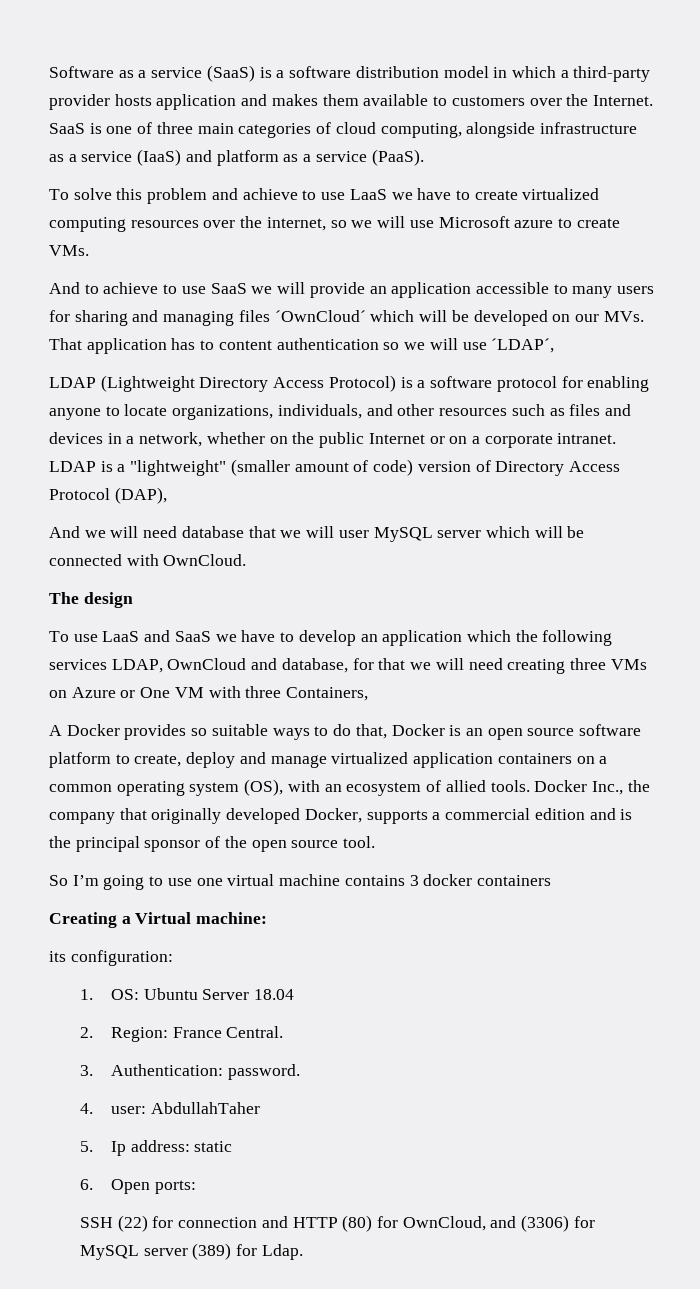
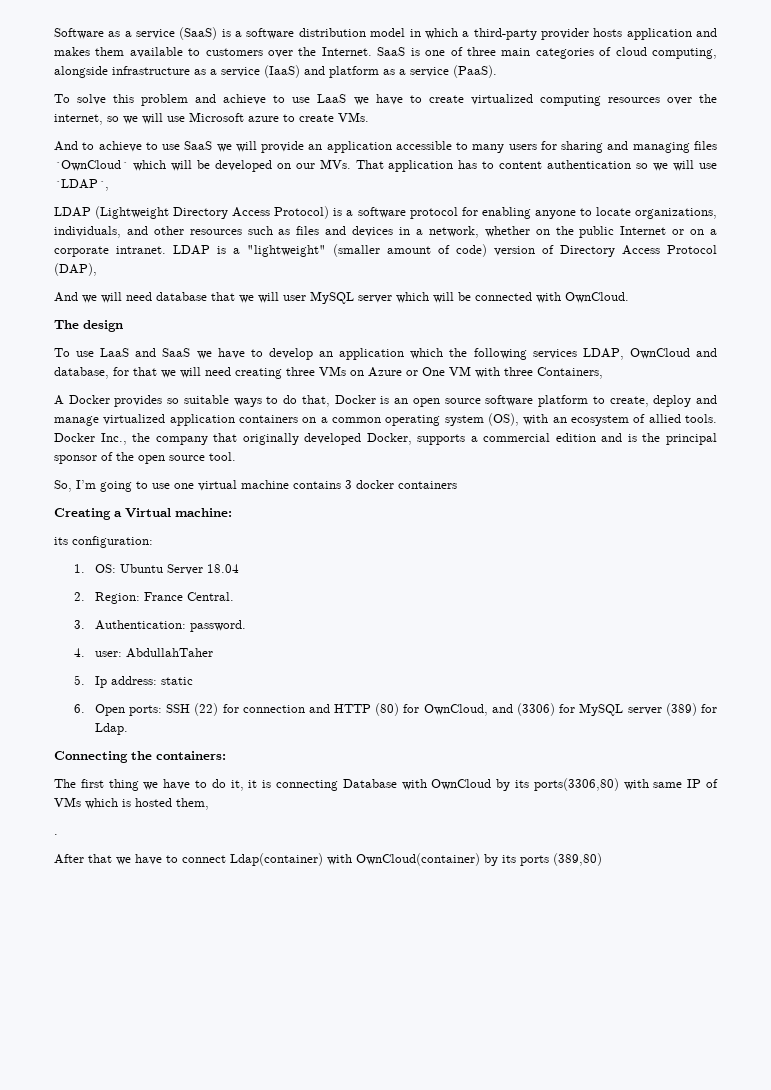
[49,875,68,886] So -> [54,480,72,492] So,
(196, 1187) // -> (162, 710) none
(303, 1252) none -> [54,751,226,763] [54,778,718,791] [54,797,209,810] [54,834,58,835] [54,853,602,866] // Connecting the containers: // The first thing we have to do it, it is connecting Database with OwnCloud by its ports(3306,80) with same IP of VMs which is hosted them, // . // After that we have to connect Ldap(container) with OwnCloud(container) by its ports (389,80)

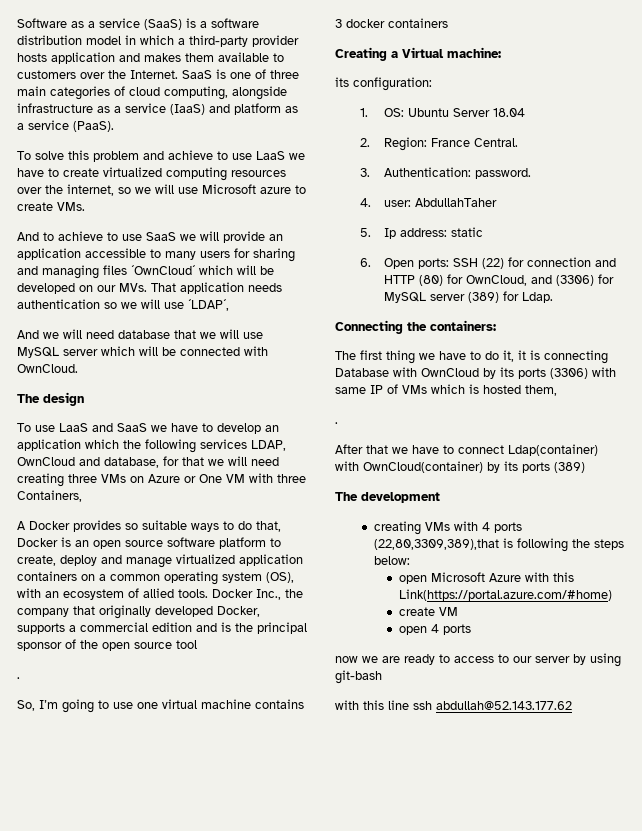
[458,160,543,169] has to content -> [248,283,282,292] needs
[54,206,717,219] [54,226,718,238] [54,244,717,257] [54,263,97,276] // LDAP (Lightweight Directory Access Protocol) is a software protocol for enabling anyone to locate organizations, individuals, and other resources such as files and devices in a network, whether on the public Internet or on a corporate intranet. LDAP is a "lightweight" (smaller amount of code) version of Directory Access Protocol (DAP), -> (229, 305) none
[283,295,306,301] user -> [243,332,263,339] use
[209,452,236,461] tool. -> [176,640,197,649] [17,677,20,679] tool // .
[533,778,619,791] ports(3306,80) -> [518,368,588,379] ports (3306)
[553,853,602,866] (389,80) -> [554,462,585,473] [335,492,440,503] [373,521,522,535] [373,538,624,552] [373,556,410,565] [398,572,574,584] [398,589,612,601] [398,607,458,616] [398,624,471,635] [335,653,621,667] [335,670,382,684] [335,700,572,710] (389) // The development // creating VMs with 4 ports (22,80,3309,389),that is following the steps below: // open Microsoft Azure with this Link(https://portal.azure.com/#home) // create VM // open 4 ports // now we are ready to access to our server by using git-bash // with this line ssh abdullah@52.143.177.62

